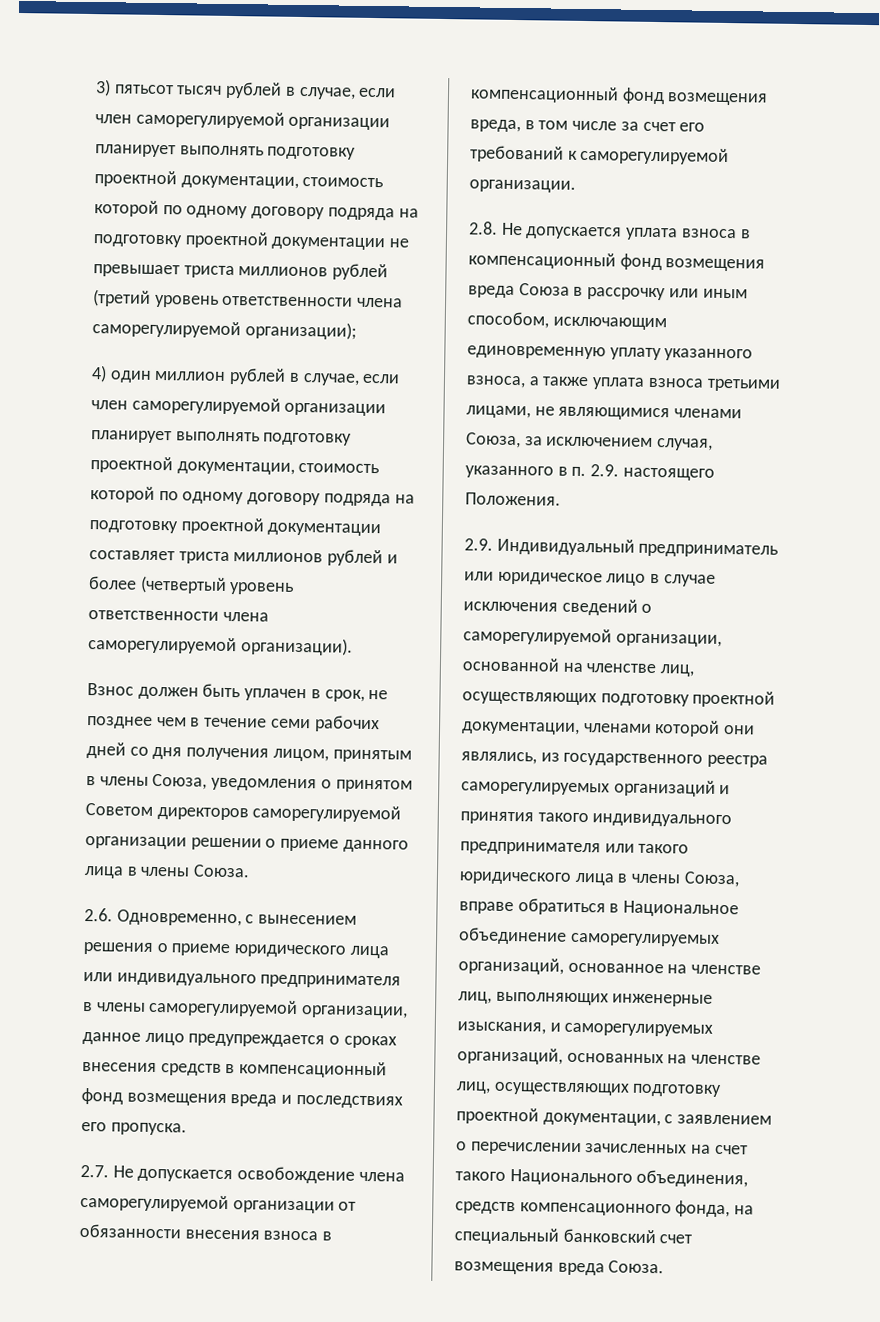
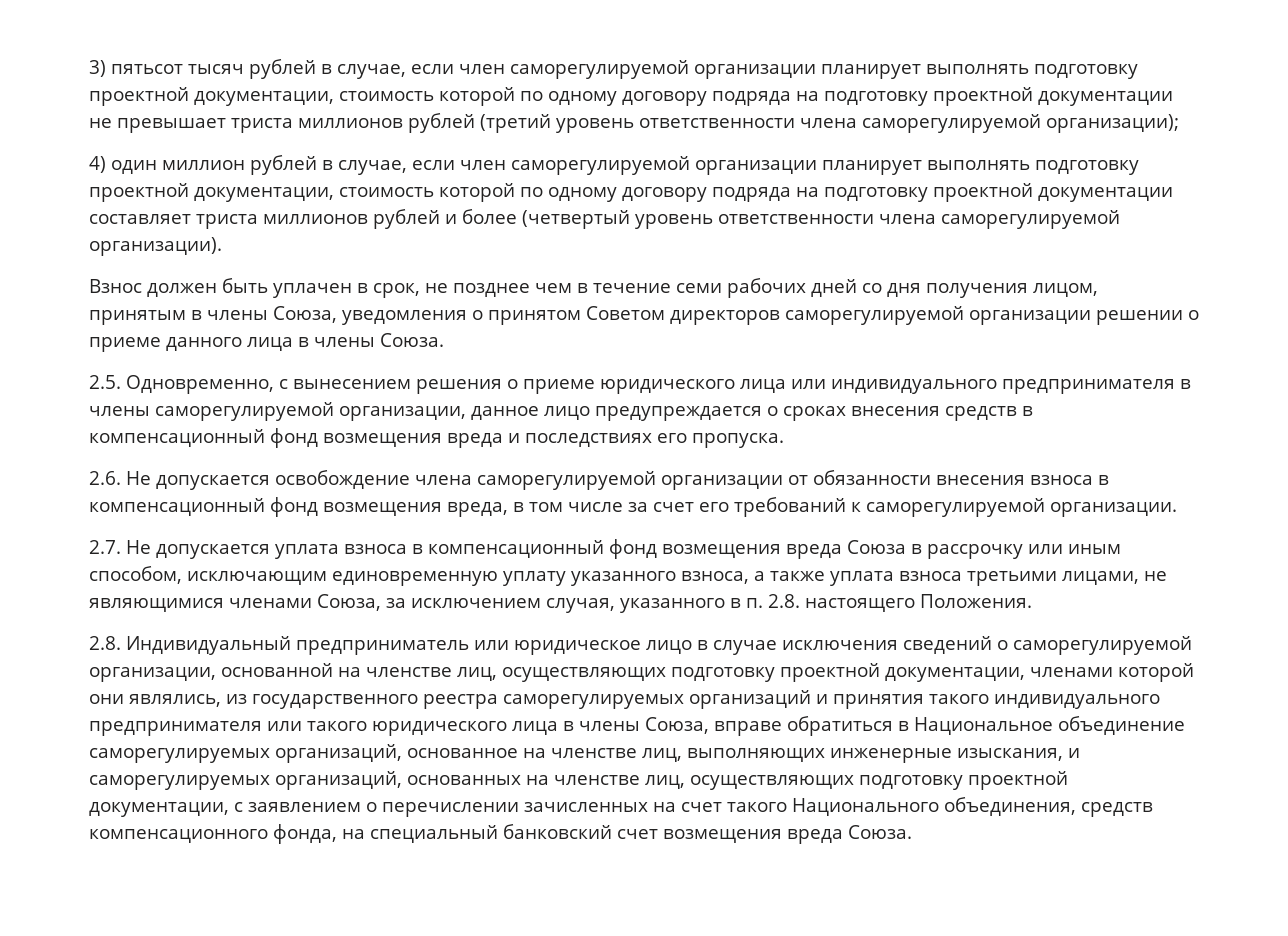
[84,907,113,922] 2.6. -> [89,375,121,389] 2.5.
[80,1164,109,1178] 2.7. -> [89,471,121,485] 2.6.
[469,221,498,235] 2.8. -> [89,540,121,554] 2.7.
[590,464,620,477] 2.9. -> [768,594,800,608] 2.8.
[464,538,493,551] 2.9. -> [89,636,121,650] 2.8.

